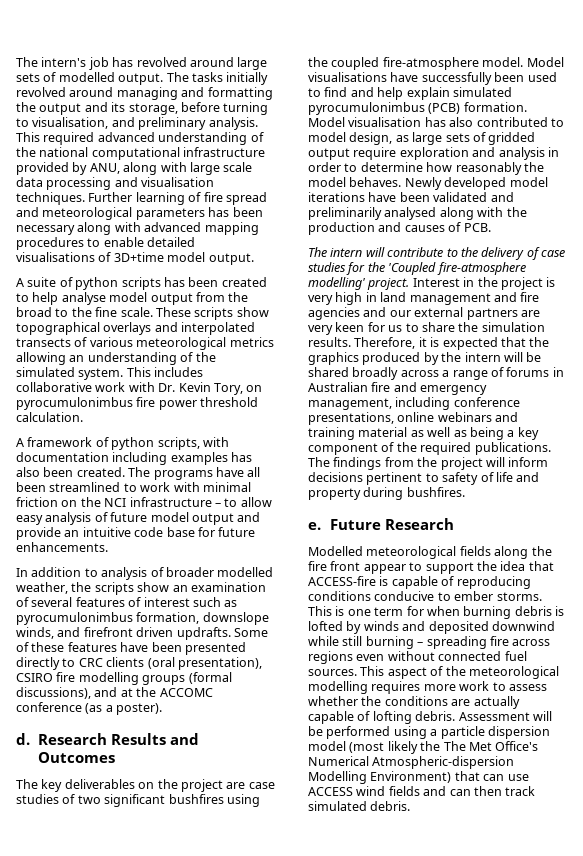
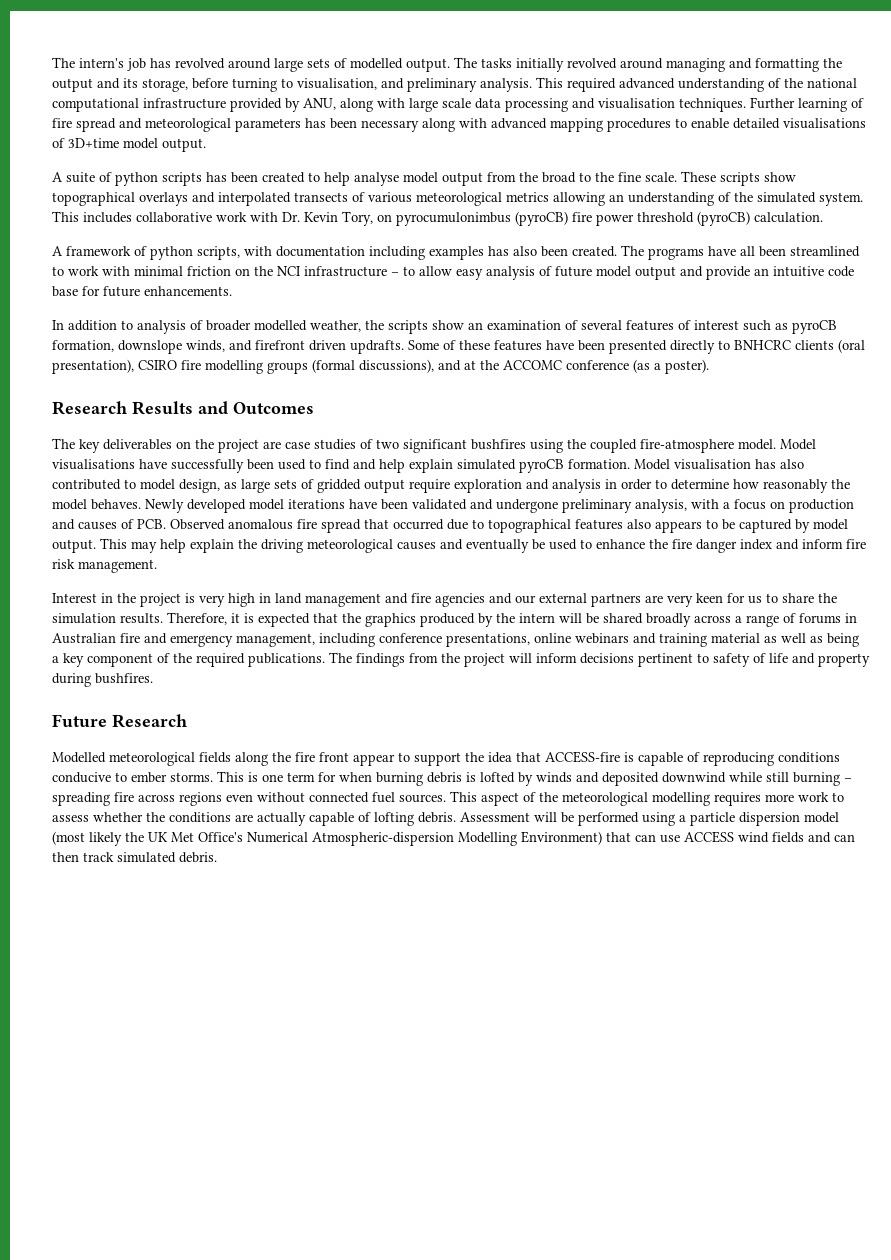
(133, 403) none -> [515,211,568,226] (pyroCB)
(259, 402) none -> [697,211,750,226] (pyroCB)
[16,612,133,625] pyrocumulonimbus -> [792,320,837,334] pyroCB
[78,658,103,667] CRC -> [734,340,791,350] BNHCRC
[16,733,30,745] d. -> (709, 366) none
[308,102,461,115] pyrocumulonimbus (PCB) -> [519,459,564,473] pyroCB
[308,207,527,220] preliminarily analysed along with the -> [496,499,785,513] undergone preliminary analysis, with a focus on
[308,247,565,260] [308,262,526,275] [308,277,410,290] // The intern will contribute to the delivery of case studies for the 'Coupled fire-atmosphere modelling' project. -> [170,519,848,533] [52,538,866,553] [52,559,157,573] Observed anomalous fire spread that occurred due to topographical features also appears to be captured by model output. This may help explain the driving meteorological causes and eventually be used to enhance the fire danger index and inform fire risk management. //
[308,522,321,530] e. -> (153, 678) none
[443,741,466,751] The -> [148,832,168,842] UK

